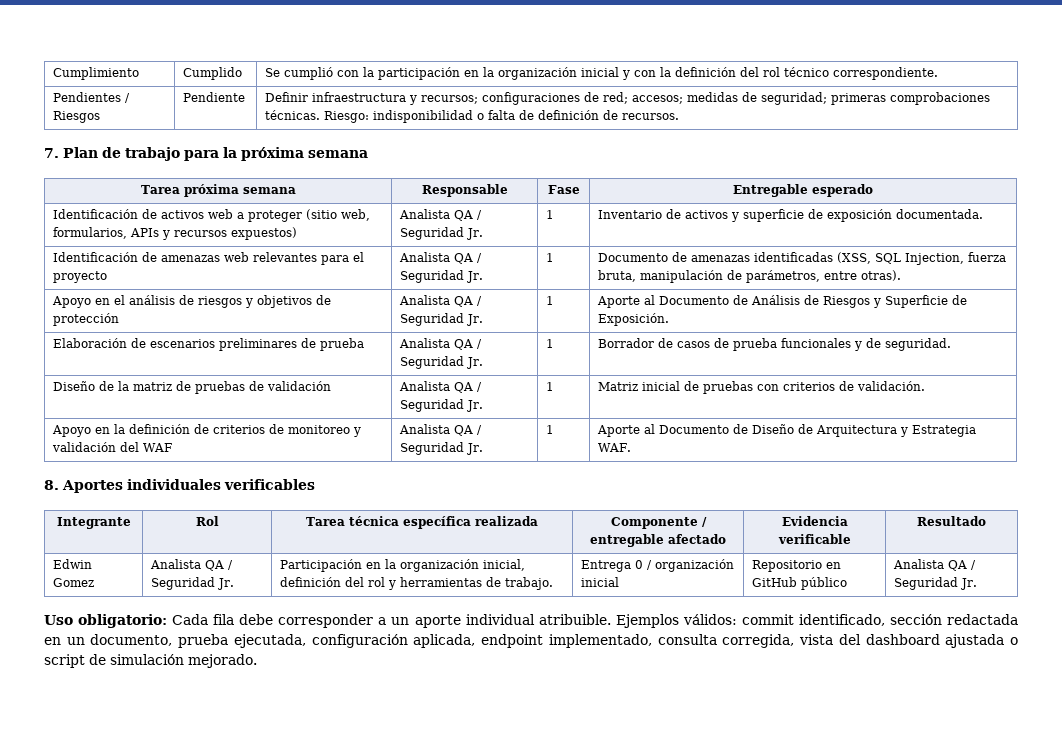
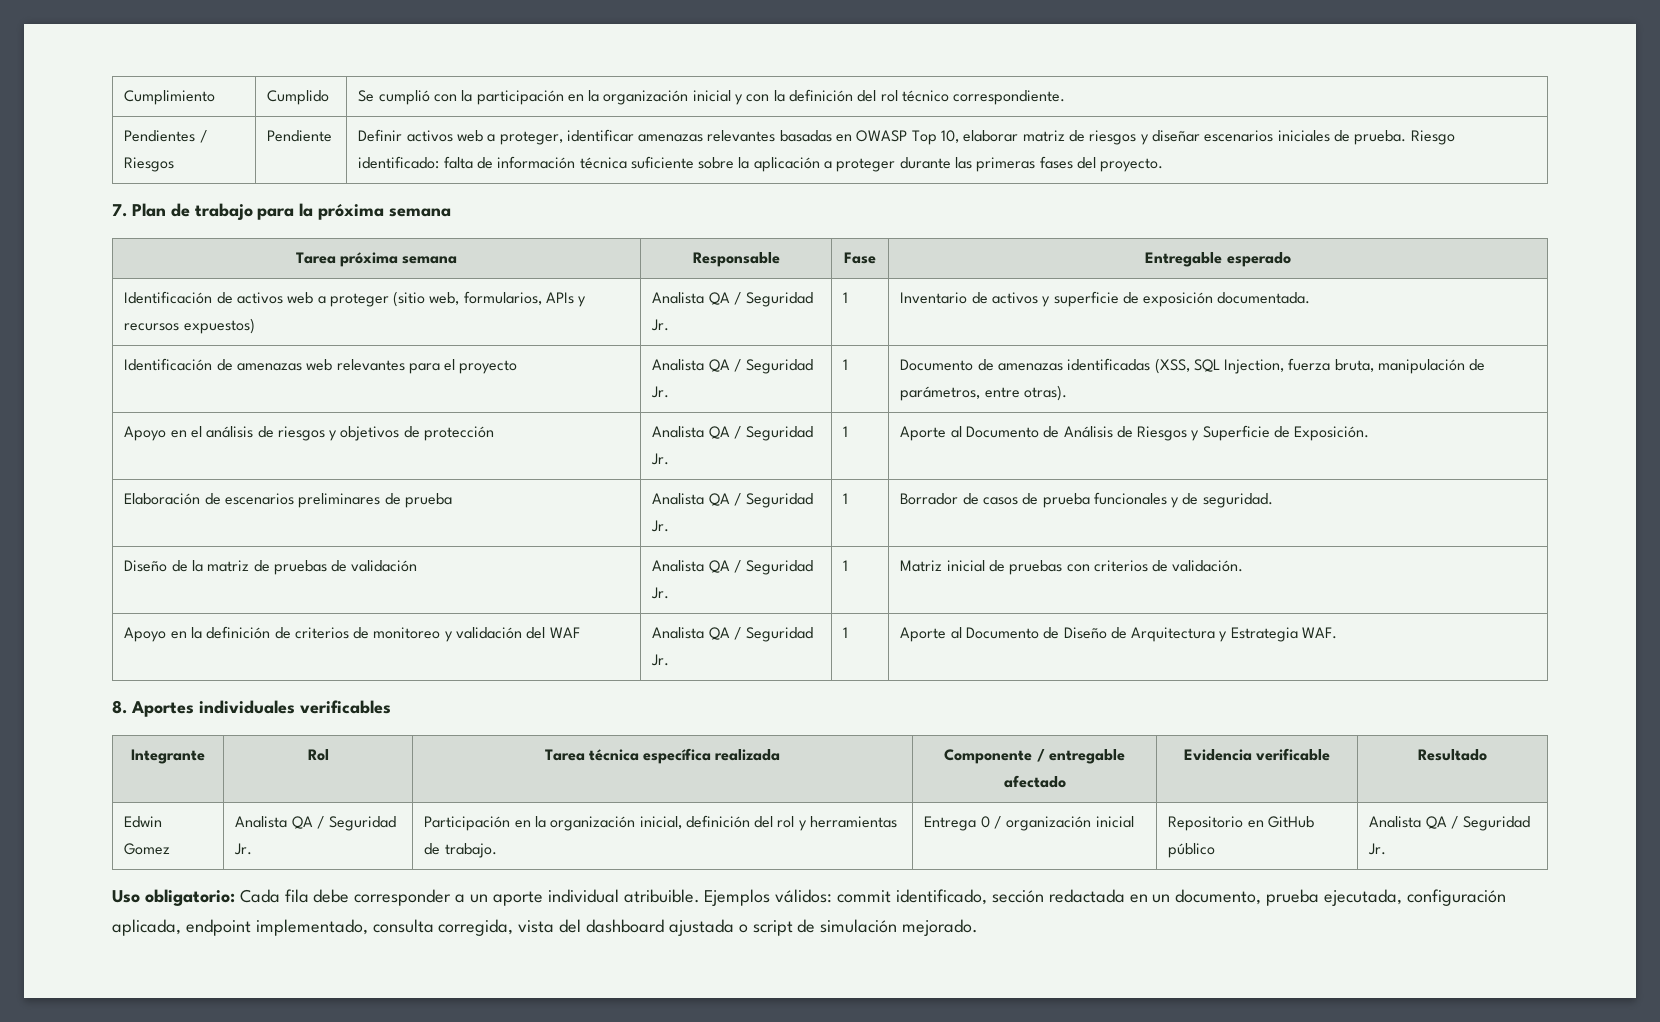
[312,92,991,105] [265,110,680,123] infraestructura y recursos; configuraciones de red; accesos; medidas de seguridad; primeras comprobaciones técnicas. Riesgo: indisponibilidad o falta de definición de recursos. -> [406,129,1455,145] [358,156,1164,172] activos web a proteger, identificar amenazas relevantes basadas en OWASP Top 10, elaborar matriz de riesgos y diseñar escenarios iniciales de prueba. Riesgo identificado: falta de información técnica suficiente sobre la aplicación a proteger durante las primeras fases del proyecto.

